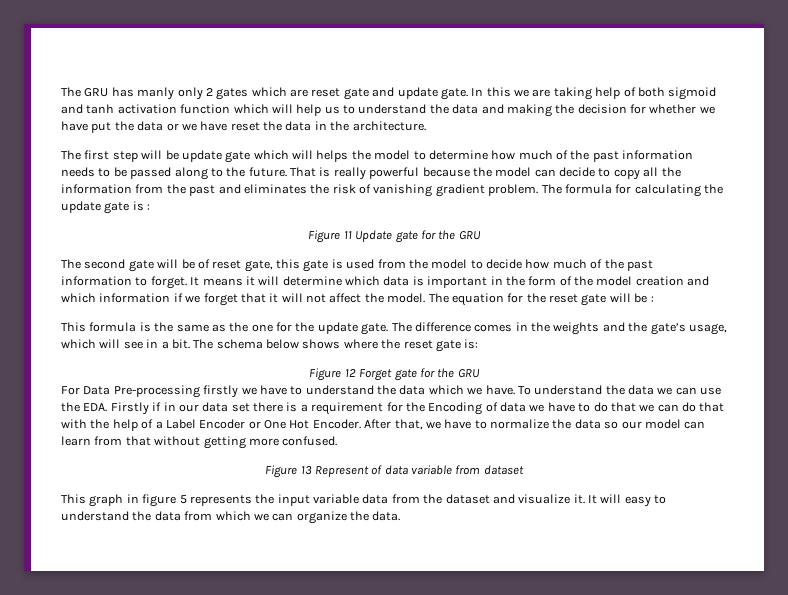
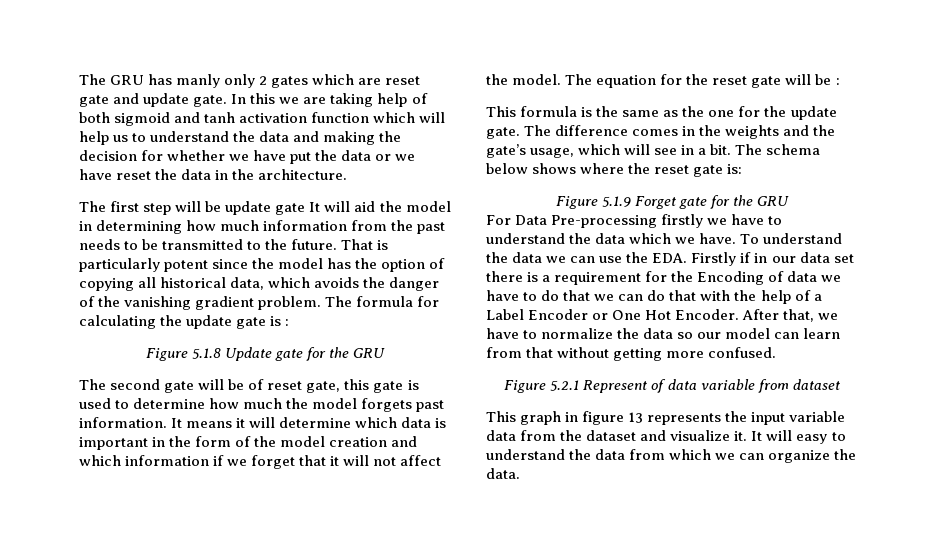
[253,150,694,162] which will helps the model to determine how much of the past information -> [309,201,451,212] [79,220,446,234] It will aid the model in determining how much information from the past
[130,167,208,180] passed along -> [162,239,244,250] transmitted
[333,167,681,180] [61,184,371,196] really powerful because the model can decide to copy all the information from the past and eliminates the risk of -> [79,258,446,272] [79,277,440,291] [79,296,121,307] particularly potent since the model has the option of copying all historical data, which avoids the danger of the
[343,231,352,239] 11 -> [191,348,221,359] 5.1.8
[377,259,653,271] [61,276,187,289] from the model to decide how much of the past information to forget. -> [115,398,445,412] [79,417,167,428] to determine how much the model forgets past information.
[344,369,356,377] 12 -> [601,196,631,207] 5.1.9
[300,466,312,475] 13 -> [550,380,580,391] 5.2.1
[179,495,187,504] 5 -> [628,412,644,423] 13

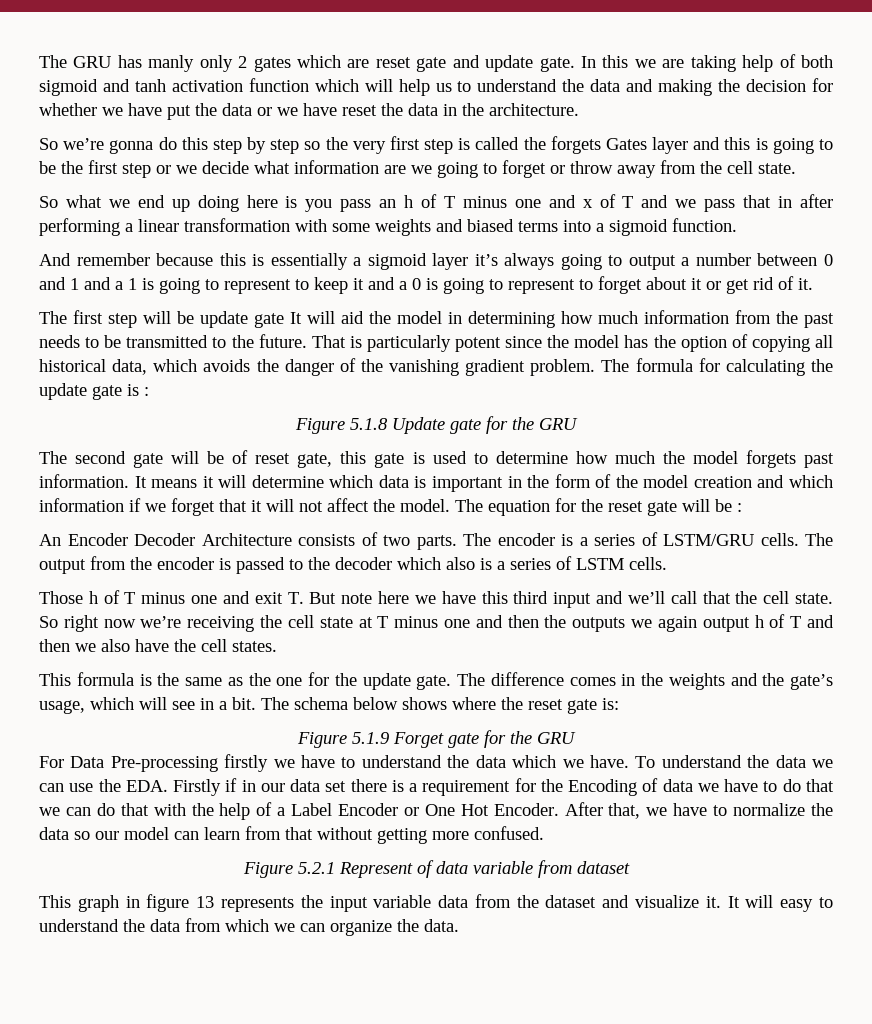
(348, 174) none -> [39,136,833,154] [39,160,796,178] [39,194,833,212] [39,218,737,236] [39,253,833,270] [39,276,813,294] // So we’re gonna do this step by step so the very first step is called the forgets Gates layer and this is going to be the first step or we decide what information are we going to forget or throw away from the cell state. // So what we end up doing here is you pass an h of T minus one and x of T and we pass that in after performing a linear transformation with some weights and biased terms into a sigmoid function. // And remember because this is essentially a sigmoid layer it’s always going to output a number between 0 and 1 and a 1 is going to represent to keep it and a 0 is going to represent to forget about it or get rid of it.
(840, 81) none -> [39,532,833,550] [39,556,667,574] [39,590,834,608] [39,614,835,632] [39,639,277,652] // An Encoder Decoder Architecture consists of two parts. The encoder is a series of LSTM/GRU cells. The output from the encoder is passed to the decoder which also is a series of LSTM cells. // Those h of T minus one and exit T. But note here we have this third input and we’ll call that the cell state. So right now we’re receiving the cell state at T minus one and then the outputs we again output h of T and then we also have the cell states.

